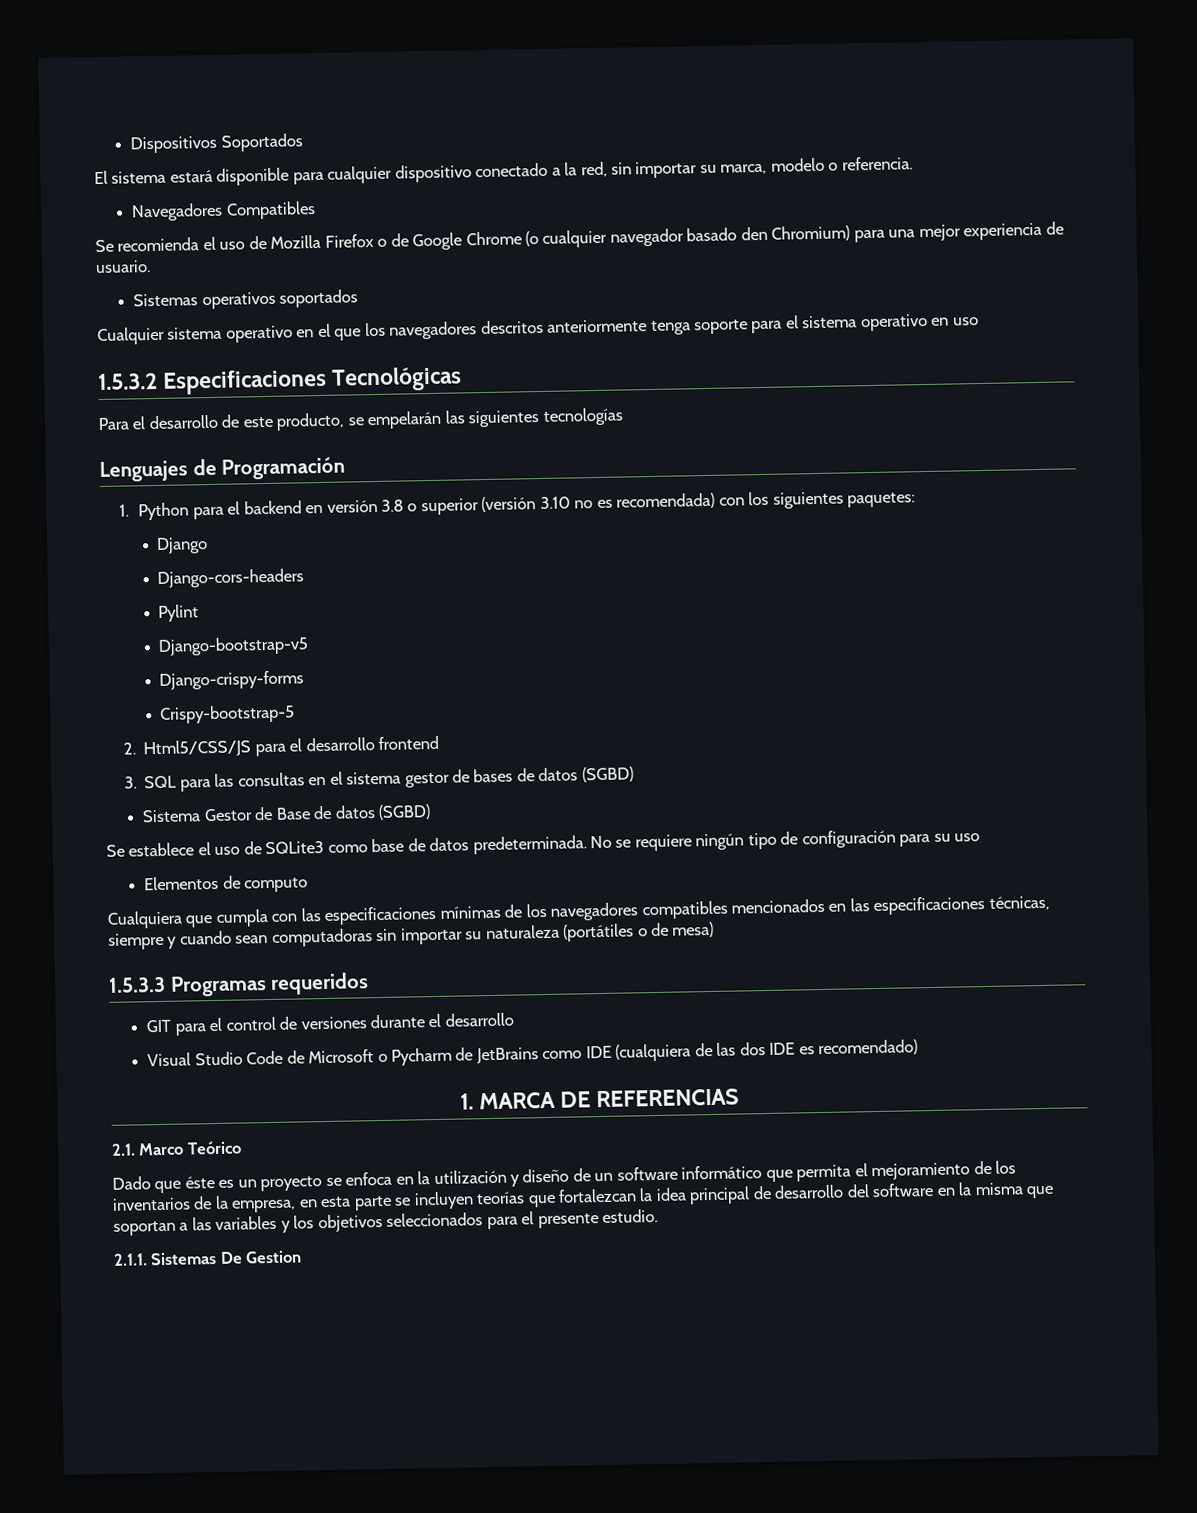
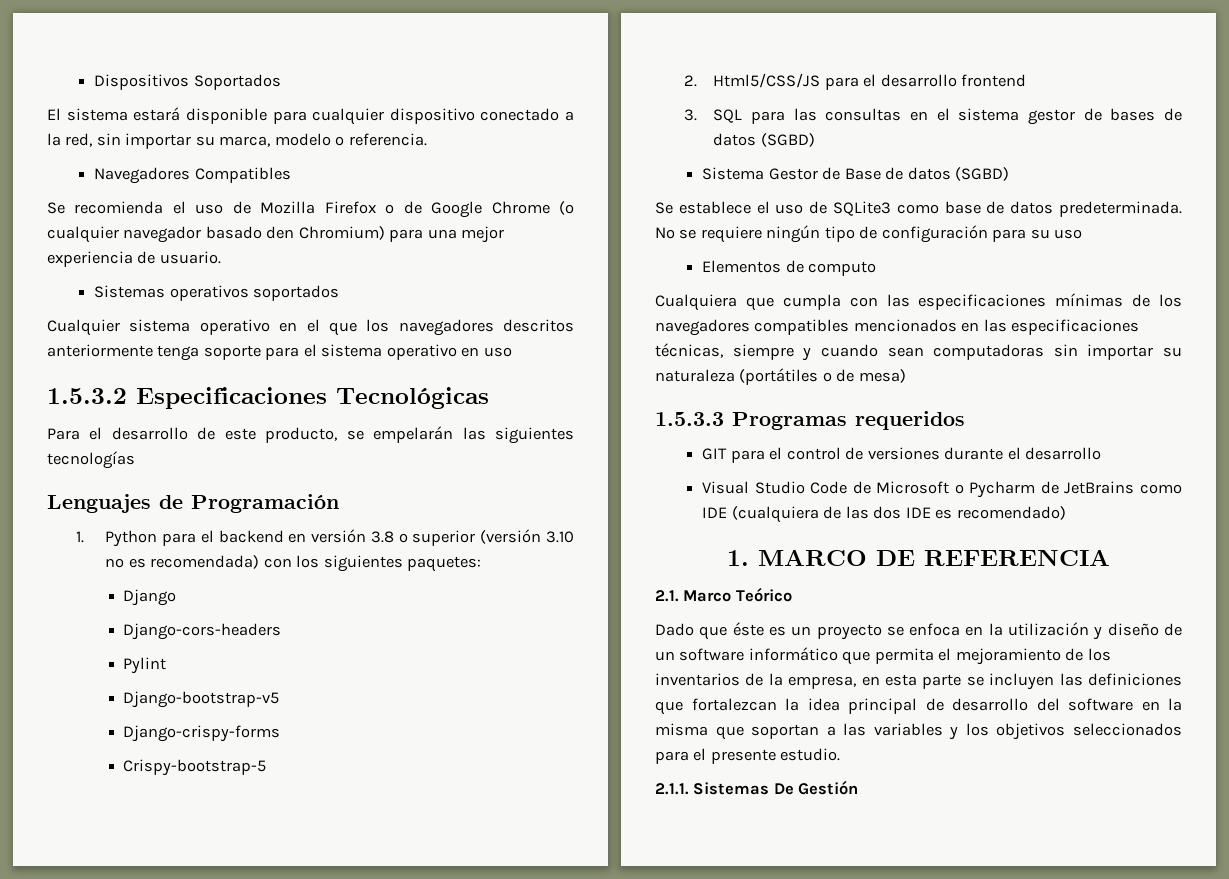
[478,1088,740,1110] MARCA DE REFERENCIAS -> [758,549,1110,566] MARCO DE REFERENCIA
[476,1191,526,1205] teorías -> [1059,673,1182,686] las definiciones
[245,1250,303,1264] Gestion -> [798,780,859,795] Gestión

